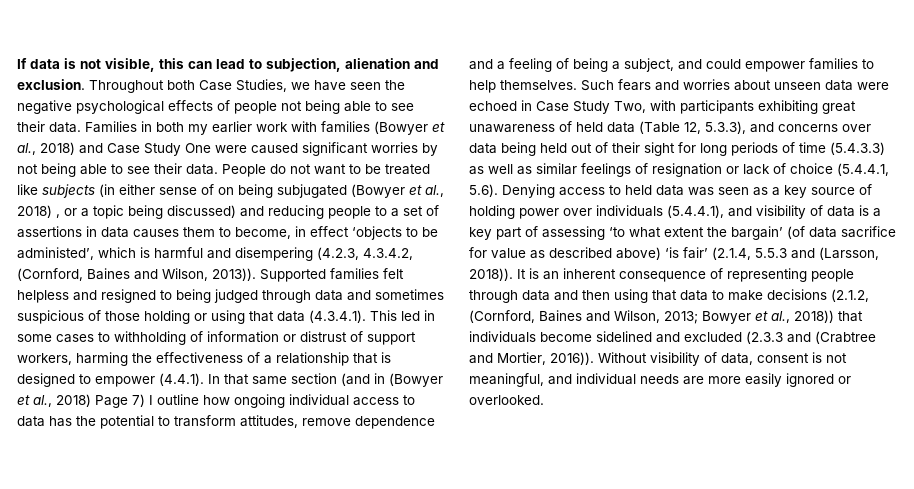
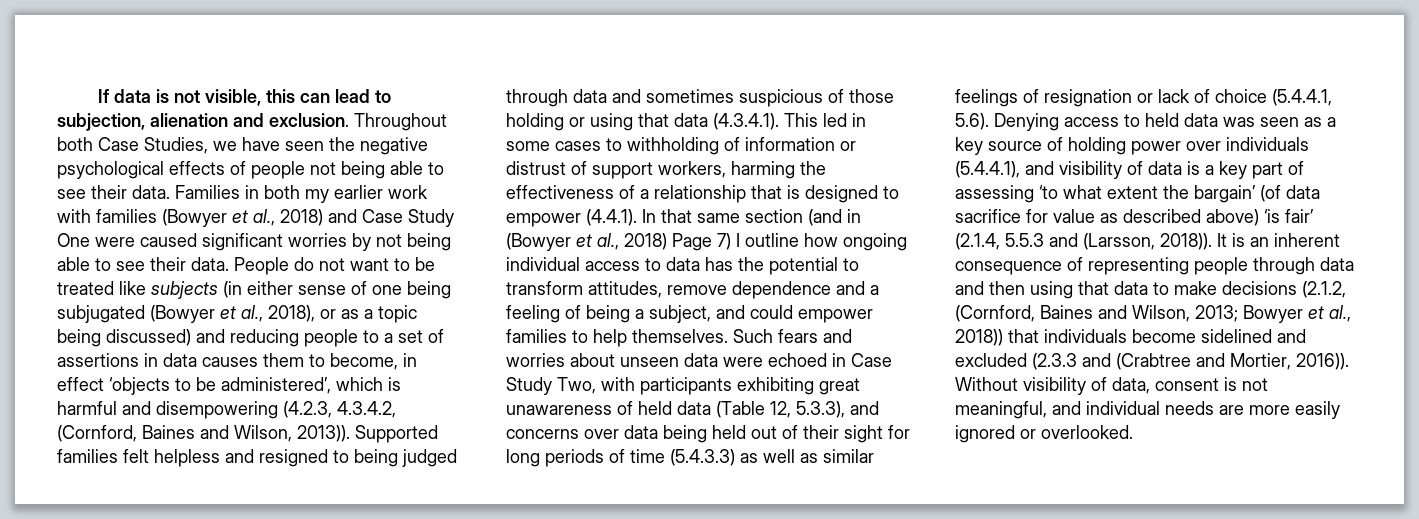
[218,187,234,195] on -> [372,285,402,295] one
[17,205,77,218] 2018) , or -> [268,305,359,322] 2018), or as
[17,247,94,260] administed’, -> [221,377,331,394] administered’,
[235,247,313,261] disempering -> [156,401,278,419] disempowering

